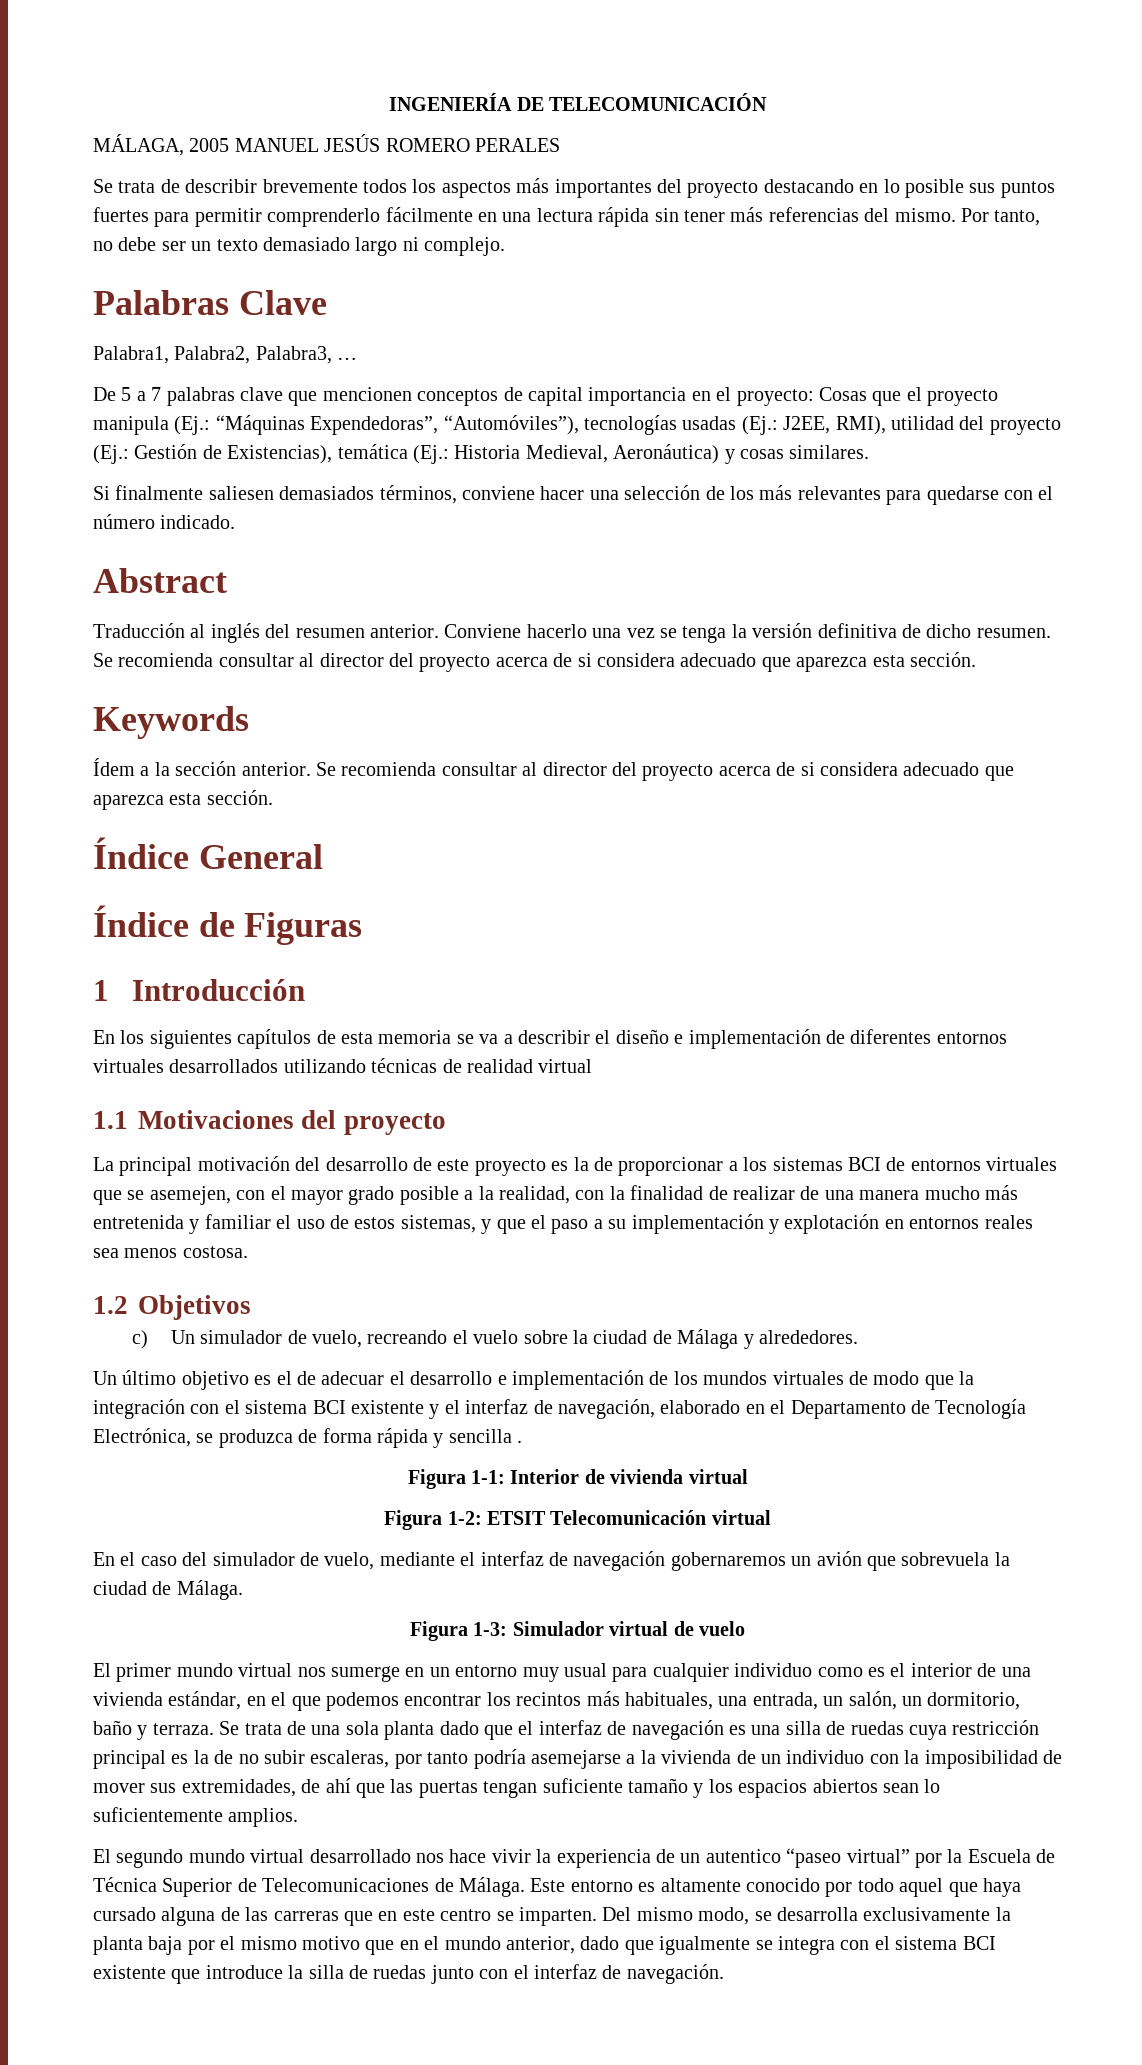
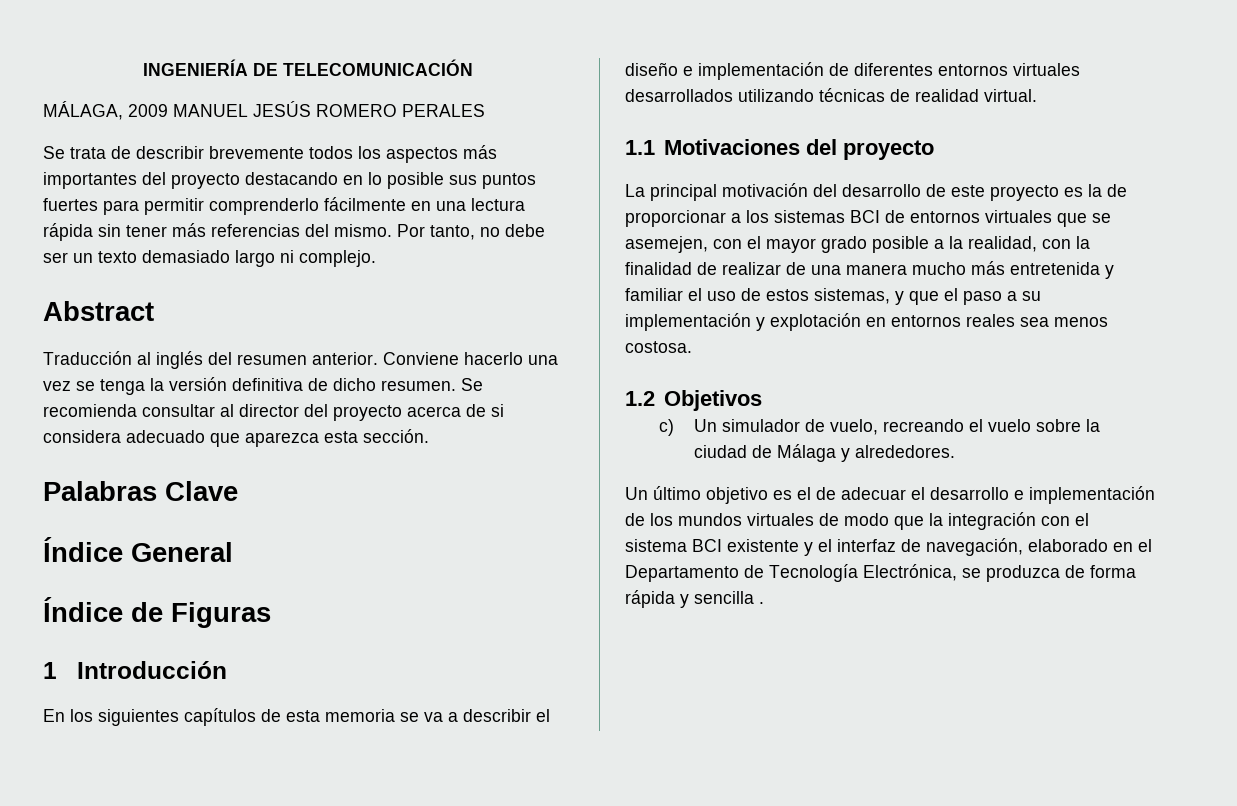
[189,138,230,152] 2005 -> [128,104,168,117] 2009
[93,290,327,315] [93,346,358,364] [93,387,999,406] [93,415,1061,435] [93,444,870,464] [93,485,1054,505] [93,514,236,529] // Palabras Clave // Palabra1, Palabra2, Palabra3, … // De 5 a 7 palabras clave que mencionen conceptos de capital importancia en el proyecto: Cosas que el proyecto manipula (Ej.: “Máquinas Expendedoras”, “Automóviles”), tecnologías usadas (Ej.: J2EE, RMI), utilidad del proyecto (Ej.: Gestión de Existencias), temática (Ej.: Historia Medieval, Aeronáutica) y cosas similares. // Si finalmente saliesen demasiados términos, conviene hacer una selección de los más relevantes para quedarse con el número indicado. -> (376, 258) none
[93,706,249,739] [93,758,1014,781] [93,790,273,810] Keywords // Ídem a la sección anterior. Se recomienda consultar al director del proyecto acerca de si considera adecuado que aparezca esta sección. -> [43,481,238,501] Palabras Clave
[538,1059,593,1073] virtual -> [984,89,1037,102] virtual.
[407,1469,748,1489] [384,1510,771,1530] [93,1551,1010,1571] [93,1580,243,1600] [410,1621,745,1641] [93,1663,1031,1682] [93,1691,1021,1711] [93,1720,1040,1740] [93,1749,1062,1769] [93,1778,941,1798] [93,1807,299,1827] [93,1848,1056,1868] [93,1877,1021,1897] [93,1907,1011,1926] [93,1936,996,1955] [93,1964,724,1984] // Figura 1-1: Interior de vivienda virtual // Figura 1-2: ETSIT Telecomunicación virtual // En el caso del simulador de vuelo, mediante el interfaz de navegación gobernaremos un avión que sobrevuela la ciudad de Málaga. // Figura 1-3: Simulador virtual de vuelo // El primer mundo virtual nos sumerge en un entorno muy usual para cualquier individuo como es el interior de una vivienda estándar, en el que podemos encontrar los recintos más habituales, una entrada, un salón, un dormitorio, baño y terraza. Se trata de una sola planta dado que el interfaz de navegación es una silla de ruedas cuya restricción principal es la de no subir escaleras, por tanto podría asemejarse a la vivienda de un individuo con la imposibilidad de mover sus extremidades, de ahí que las puertas tengan suficiente tamaño y los espacios abiertos sean lo suficientemente amplios. // El segundo mundo virtual desarrollado nos hace vivir la experiencia de un autentico “paseo virtual” por la Escuela de Técnica Superior de Telecomunicaciones de Málaga. Este entorno es altamente conocido por todo aquel que haya cursado alguna de las carreras que en este centro se imparten. Del mismo modo, se desarrolla exclusivamente la planta baja por el mismo motivo que en el mundo anterior, dado que igualmente se integra con el sistema BCI existente que introduce la silla de ruedas junto con el interfaz de navegación. -> (764, 603) none

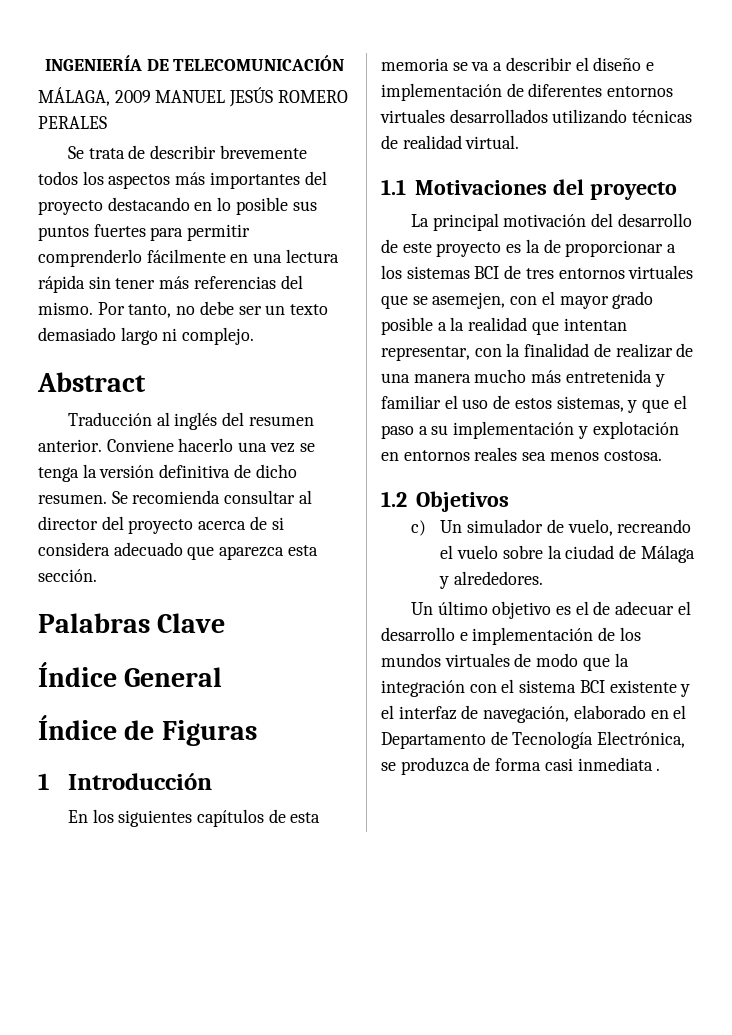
(905, 216) none -> [525,268,554,279] tres
[968,236,1037,252] realidad, -> [468,317,627,335] [381,346,470,361] realidad que intentan representar,
[625,590,754,608] rápida y sencilla -> [544,757,653,771] casi inmediata

